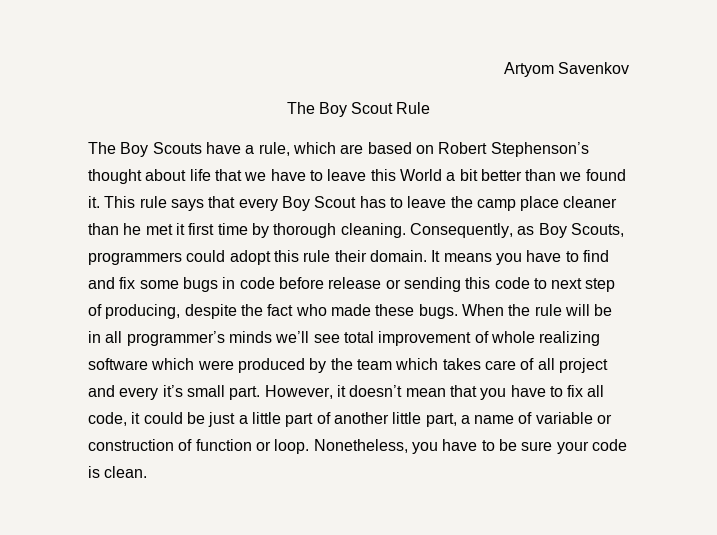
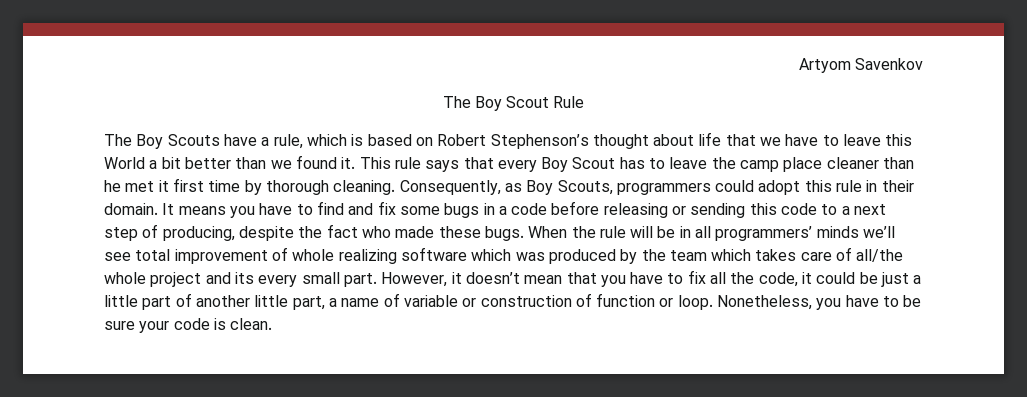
[340,144,364,154] are -> [351,134,364,146] is
(331, 256) none -> [866,180,878,192] in
(236, 283) none -> [498,206,507,215] a
[328,277,382,289] release -> [603,203,668,218] releasing
(547, 283) none -> [841,206,850,215] a
[126,331,225,346] programmer’s -> [715,226,813,241] programmers’
[197,360,234,370] were -> [515,252,545,261] was
[537,358,608,373] [88,385,183,400] all project and every it’s -> [856,249,904,262] [104,272,298,287] all/the whole project and its every
(605, 391) none -> [730,272,755,284] the

